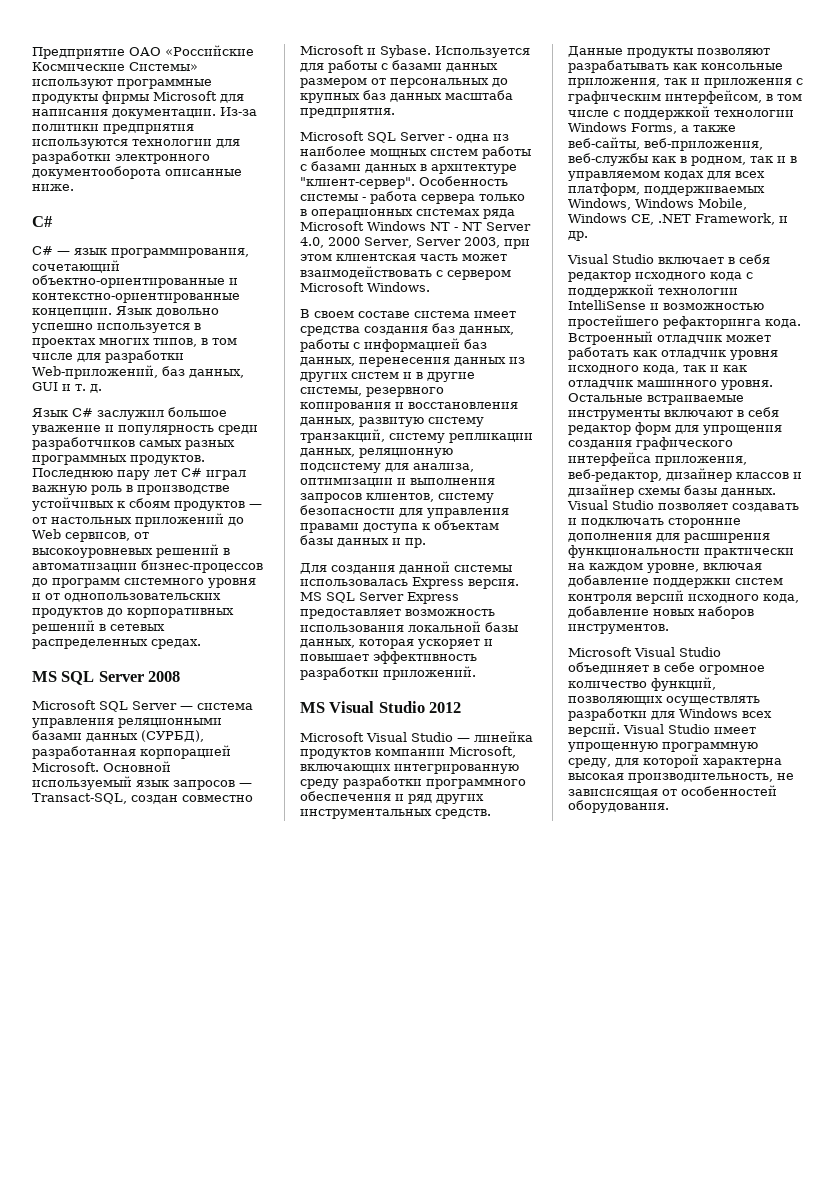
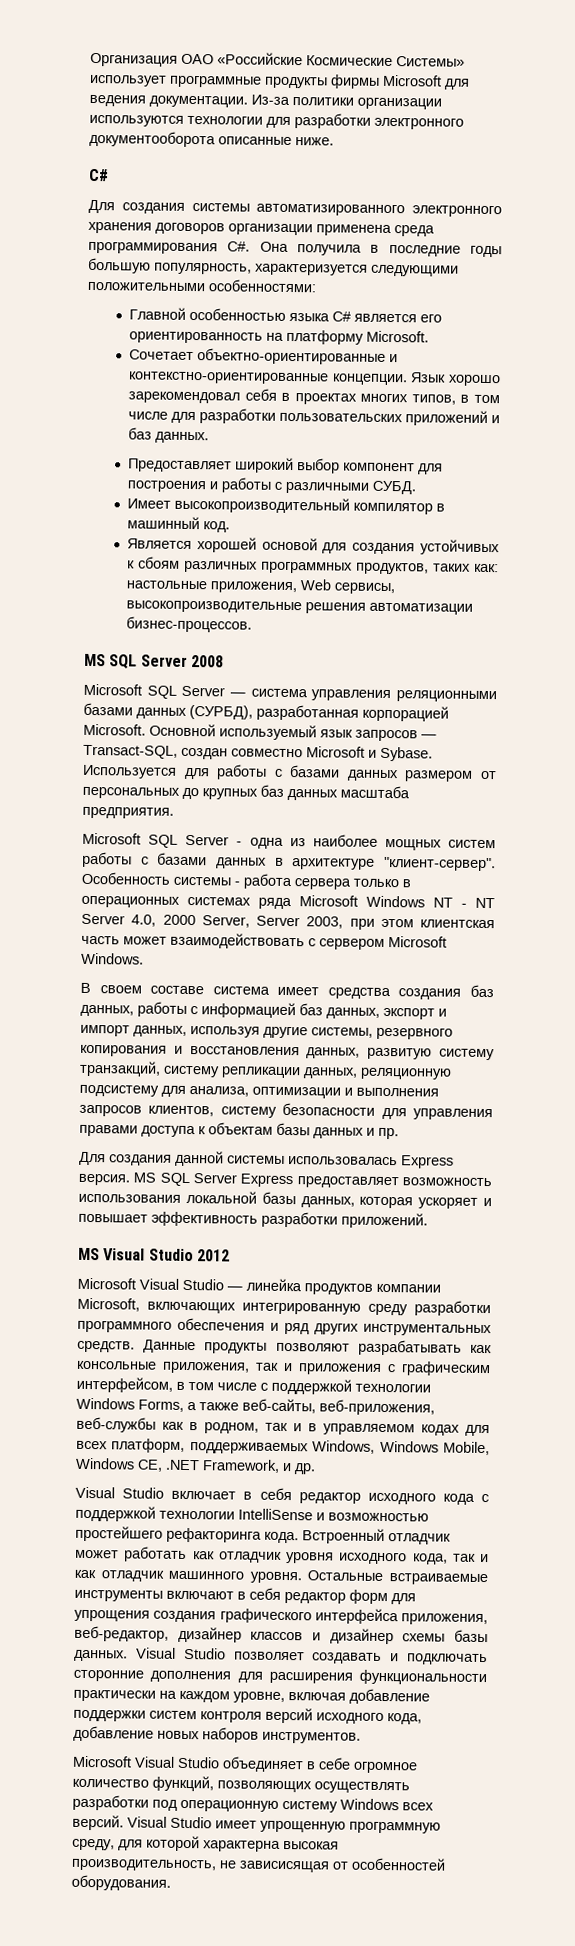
[32,47,125,59] Предприятие -> [90,52,178,67] Организация
[32,79,113,89] используют -> [89,74,167,87] использует
[32,109,108,116] написания -> [89,94,146,107] ведения
[103,124,194,134] предприятия -> [357,97,442,110] организации
[32,246,249,258] [32,260,120,273] C# — язык программирования, сочетающий -> [88,199,502,218] [88,221,435,237] [88,241,502,258] [88,257,459,277] [87,279,317,293] [128,307,442,323] [128,329,429,345] [128,349,194,361] Для создания системы автоматизированного электронного хранения договоров организации применена среда программирования C#. Она получила в последние годы большую популярность, характеризуется следующими положительными особенностями: // Главной особенностью языка C# является его ориентированность на платформу Microsoft. // Сочетает
[156,308,219,317] [32,323,190,333] довольно успешно используется -> [448,374,501,387] [127,388,277,404] хорошо зарекомендовал себя
[32,365,244,379] [32,382,102,393] [32,407,227,420] [32,425,258,435] [32,437,235,450] [32,455,205,465] [32,468,246,480] [32,485,230,495] [32,497,262,511] [32,513,244,527] [32,529,149,542] [32,544,230,558] [32,560,263,573] [32,578,256,588] [32,593,221,602] [32,608,234,618] [32,620,165,634] [32,639,201,649] Web-приложений, баз данных, GUI и т. д. // Язык C# заслужил большое уважение и популярность среди разработчиков самых разных программных продуктов. Последнюю пару лет C# играл важную роль в производстве устойчивых к сбоям продуктов — от настольных приложений до Web сервисов, от высокоуровневых решений в автоматизации бизнес-процессов до программ системного уровня и от однопользовательских продуктов до корпоративных решений в сетевых распределенных средах. -> [278,410,500,426] [127,427,209,444] [127,457,443,475] [126,477,416,495] [126,496,445,515] [126,516,230,533] [126,537,500,556] [126,556,500,575] [125,579,395,595] [125,600,473,615] [125,616,252,633] пользовательских приложений и баз данных. // Предоставляет широкий выбор компонент для построения и работы с различными СУБД. // Имеет высокопроизводительный компилятор в машинный код. // Является хорошей основой для создания устойчивых к сбоям различных программных продуктов, таких как: настольные приложения, Web сервисы, высокопроизводительные решения автоматизации бизнес-процессов.
[359,357,525,367] [300,372,423,382] перенесения данных из других систем и в -> [383,1007,447,1020] [80,1024,260,1038] экспорт и импорт данных, используя
[651,711,675,720] для -> [152,1799,338,1813] под операционную систему

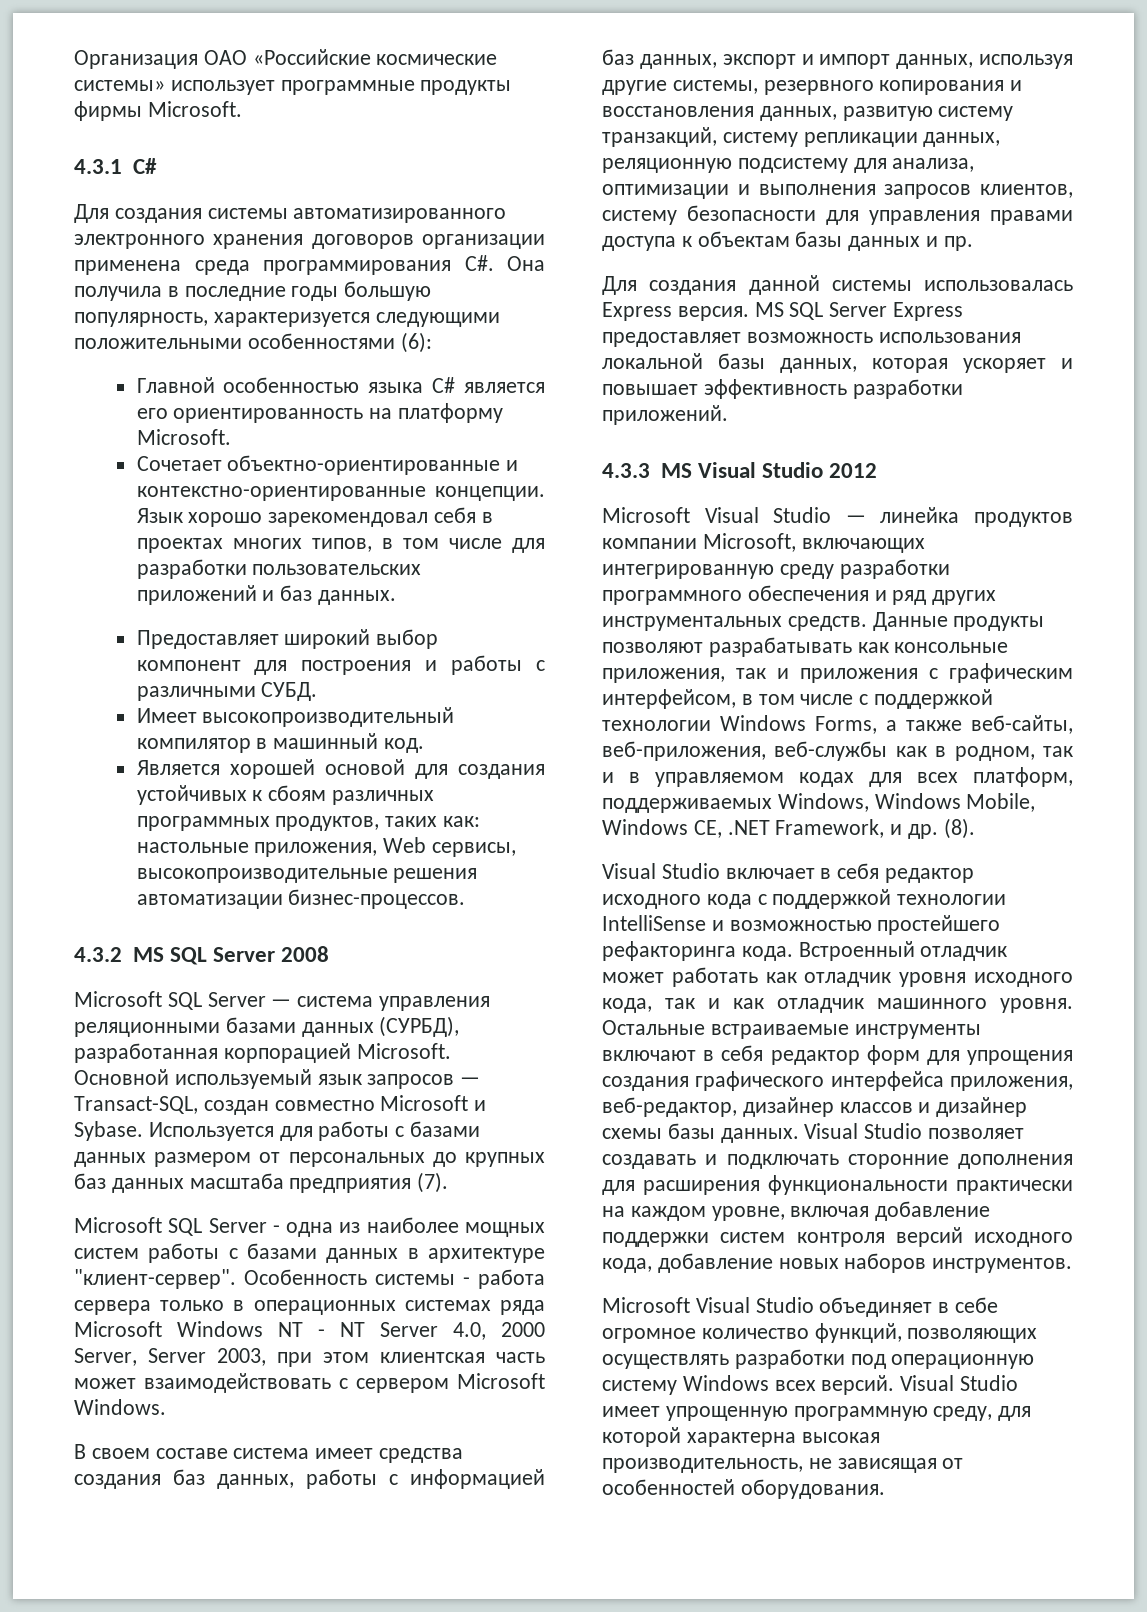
[306,55,465,67] Космические Системы» -> [376,54,498,65] [74,80,165,91] космические системы»
[382,74,470,90] [89,94,442,110] [89,113,464,130] [89,130,334,148] Microsoft для ведения документации. Из-за политики организации используются технологии для разработки электронного документооборота описанные ниже. // -> [147,101,242,117] [74,159,122,174] Microsoft. // 4.3.1
[208,279,317,293] особенностями: -> [247,332,432,353] особенностями (6):
(252, 624) none -> [74,947,122,962] 4.3.2
[82,806,174,819] предприятия. -> [289,1172,449,1193] предприятия (7).
(428, 1220) none -> [602,463,650,478] 4.3.3
(316, 1469) none -> [943,818,975,839] (8).
[239,1860,330,1873] зависисящая -> [837,1458,937,1473] зависящая

